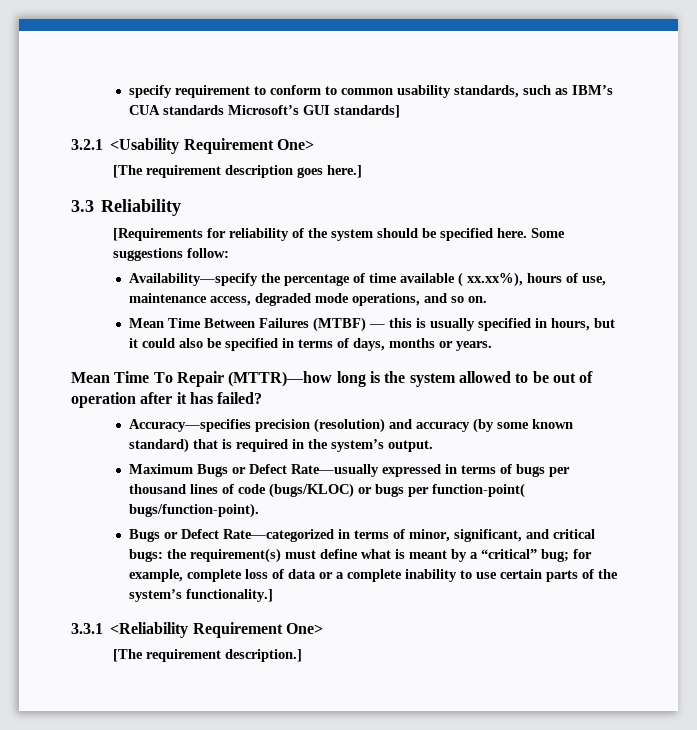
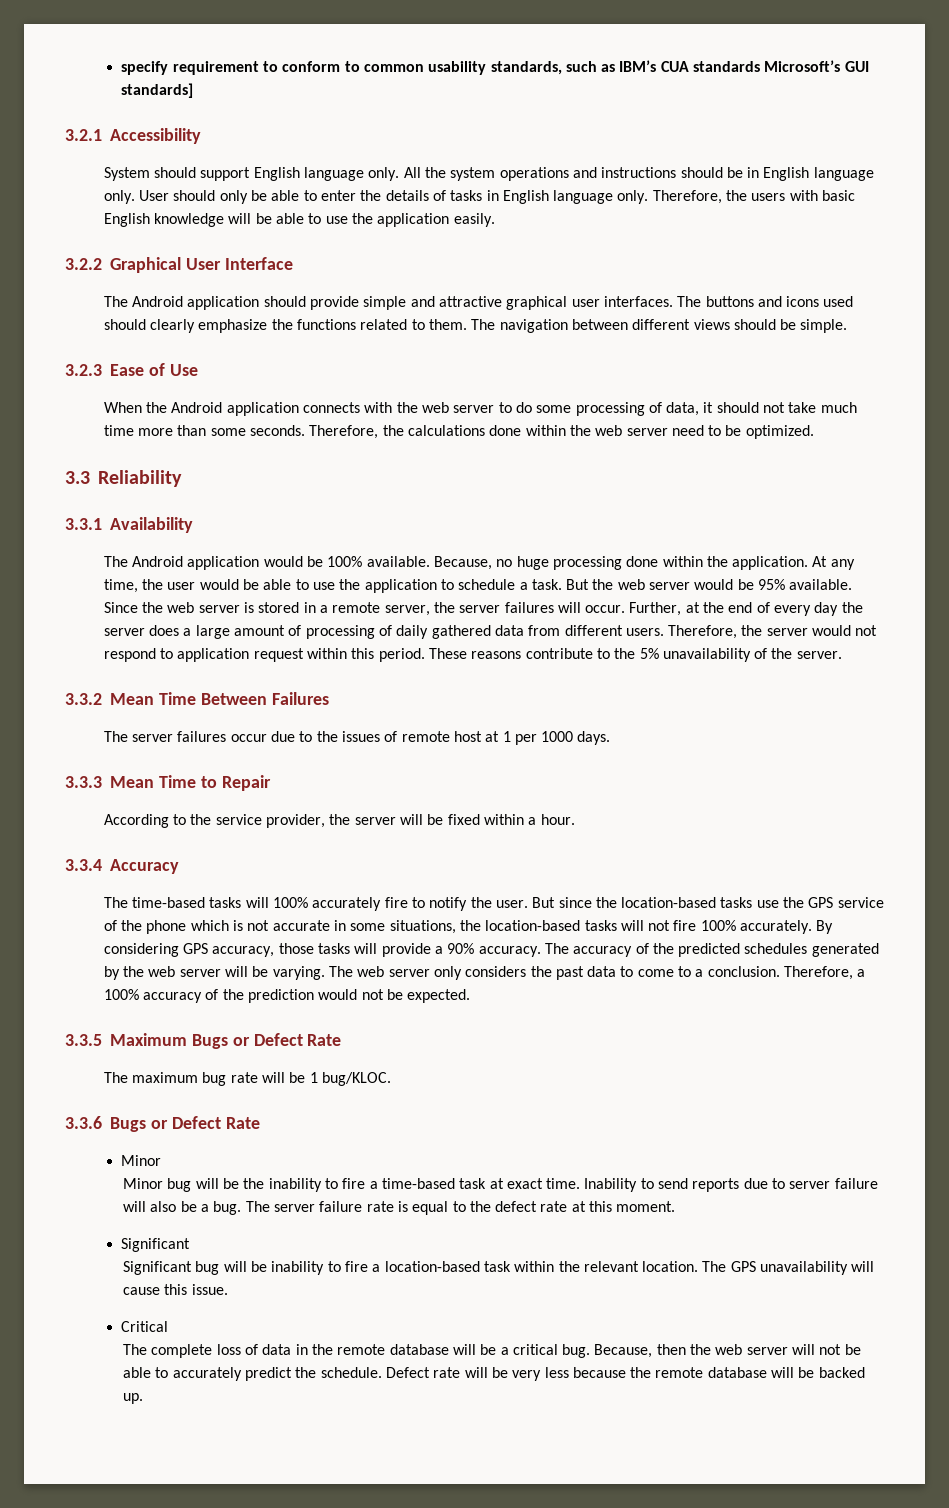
[110,138,314,154] [112,165,362,178] [71,199,182,216] [112,228,565,241] [112,248,229,261] [128,272,606,287] [128,293,487,306] [128,317,615,332] [128,338,492,351] [71,371,173,383] <Usability Requirement One> // [The requirement description goes here.] // 3.3 Reliability // [Requirements for reliability of the system should be specified here. Some suggestions follow: // Availability—specify the percentage of time available ( xx.xx%), hours of use, maintenance access, degraded mode operations, and so on. // Mean Time Between Failures (MTBF) — this is usually specified in hours, but it could also be specified in terms of days, months or years. // Mean Time To -> [110,128,201,144] [103,167,874,181] [103,190,856,204] [103,213,495,227] [65,257,293,273] [103,296,854,310] [103,319,848,333] [65,363,198,376] [103,402,857,416] [103,425,814,439] [65,470,182,487] [65,517,193,533] [103,556,855,570] [103,579,853,593] [103,602,863,616] [103,625,878,639] [103,648,842,662] [65,692,329,705] [103,731,611,745] [65,775,217,788] Accessibility // System should support English language only. All the system operations and instructions should be in English language only. User should only be able to enter the details of tasks in English language only. Therefore, the users with basic English knowledge will be able to use the application easily. // 3.2.2 Graphical User Interface // The Android application should provide simple and attractive graphical user interfaces. The buttons and icons used should clearly emphasize the functions related to them. The navigation between different views should be simple. // 3.2.3 Ease of Use // When the Android application connects with the web server to do some processing of data, it should not take much time more than some seconds. Therefore, the calculations done within the web server need to be optimized. // 3.3 Reliability // 3.3.1 Availability // The Android application would be 100% available. Because, no huge processing done within the application. At any time, the user would be able to use the application to schedule a task. But the web server would be 95% available. Since the web server is stored in a remote server, the server failures will occur. Further, at the end of every day the server does a large amount of processing of daily gathered data from different users. Therefore, the server would not respond to application request within this period. These reasons contribute to the 5% unavailability of the server. // 3.3.2 Mean Time Between Failures // The server failures occur due to the issues of remote host at 1 per 1000 days. // 3.3.3 Mean Time to
[228,371,594,387] [71,392,263,408] [128,418,573,433] [128,438,433,453] [128,464,570,477] [128,483,525,498] [128,503,259,518] [128,529,595,542] [128,548,592,563] [128,569,618,582] [128,589,273,602] [71,622,323,638] [112,649,302,662] (MTTR)—how long is the system allowed to be out of operation after it has failed? // Accuracy—specifies precision (resolution) and accuracy (by some known standard) that is required in the system’s output. // Maximum Bugs or Defect Rate—usually expressed in terms of bugs per thousand lines of code (bugs/KLOC) or bugs per function-point( bugs/function-point). // Bugs or Defect Rate—categorized in terms of minor, significant, and critical bugs: the requirement(s) must define what is meant by a “critical” bug; for example, complete loss of data or a complete inability to use certain parts of the system’s functionality.] // 3.3.1 <Reliability Requirement One> // [The requirement description.] -> [103,814,575,828] [65,859,179,874] [103,897,884,911] [103,920,834,934] [103,943,879,957] [103,966,866,980] [103,989,471,1003] [65,1033,342,1049] [103,1072,391,1086] [65,1116,260,1132] [121,1155,162,1166] [123,1178,878,1192] [123,1201,676,1215] [121,1238,191,1252] [123,1261,875,1275] [123,1284,228,1295] [121,1321,169,1332] [123,1344,861,1358] [123,1367,865,1381] [123,1393,144,1404] // According to the service provider, the server will be fixed within a hour. // 3.3.4 Accuracy // The time-based tasks will 100% accurately fire to notify the user. But since the location-based tasks use the GPS service of the phone which is not accurate in some situations, the location-based tasks will not fire 100% accurately. By considering GPS accuracy, those tasks will provide a 90% accuracy. The accuracy of the predicted schedules generated by the web server will be varying. The web server only considers the past data to come to a conclusion. Therefore, a 100% accuracy of the prediction would not be expected. // 3.3.5 Maximum Bugs or Defect Rate // The maximum bug rate will be 1 bug/KLOC. // 3.3.6 Bugs or Defect Rate // Minor // Minor bug will be the inability to fire a time-based task at exact time. Inability to send reports due to server failure will also be a bug. The server failure rate is equal to the defect rate at this moment. // Significant // Significant bug will be inability to fire a location-based task within the relevant location. The GPS unavailability will cause this issue. // Critical // The complete loss of data in the remote database will be a critical bug. Because, then the web server will not be able to accurately predict the schedule. Defect rate will be very less because the remote database will be backed up.

